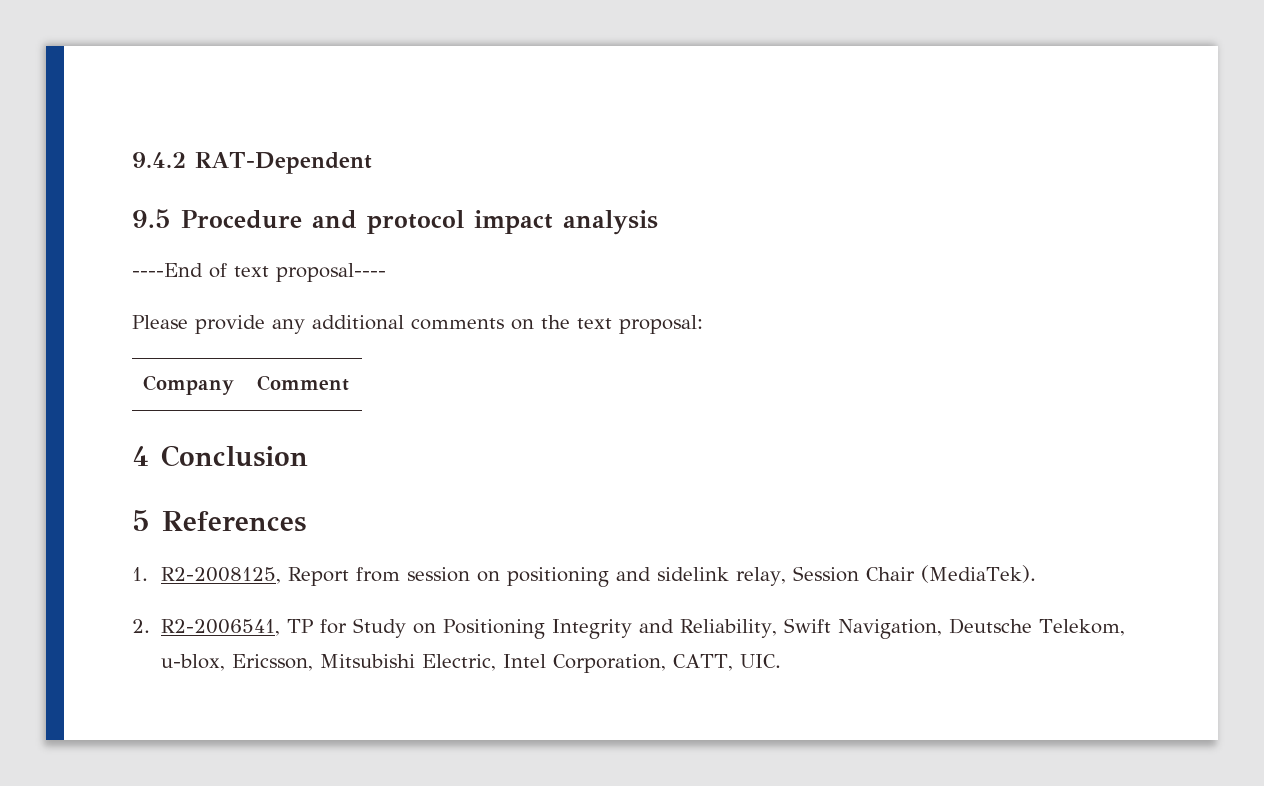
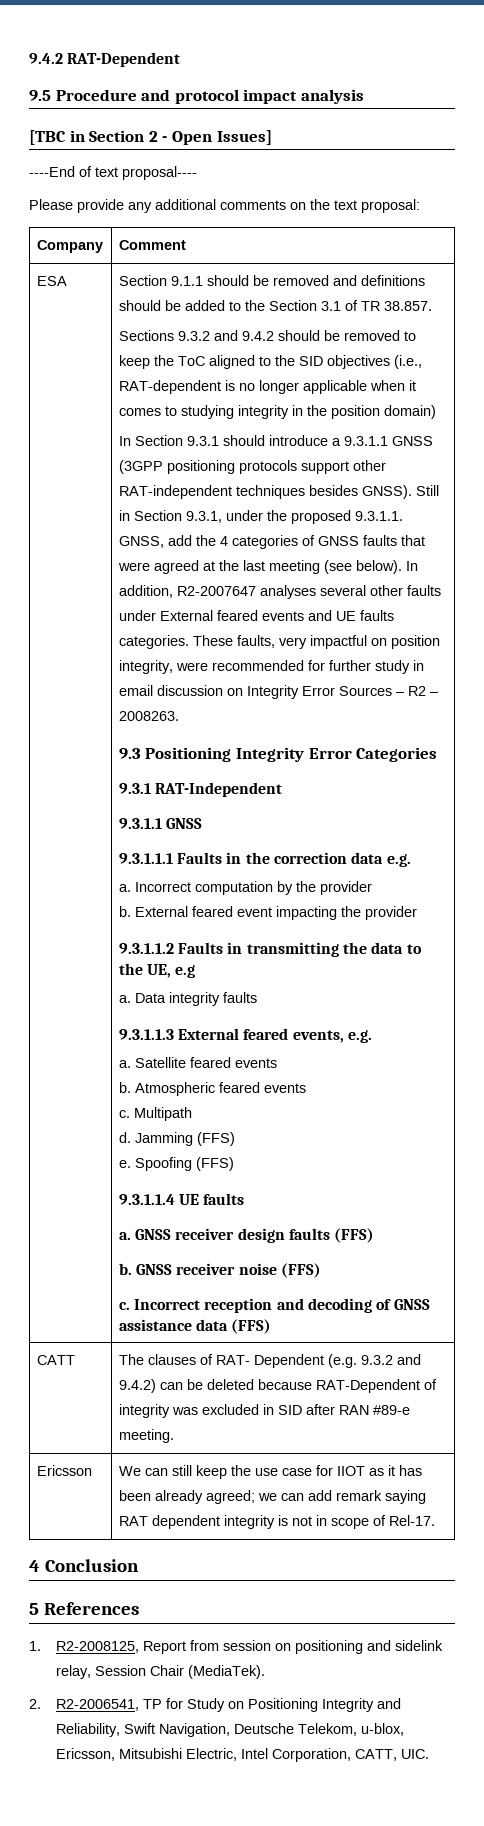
(658, 222) none -> [29,130,272,145] // [TBC in Section 2 - Open Issues]
(350, 383) none -> [36,276,67,286] [118,275,425,286] [118,300,432,311] [118,330,416,341] [118,355,422,369] [118,380,416,394] [118,405,436,419] [118,435,433,446] [118,460,386,474] [118,485,439,499] [118,510,403,524] [118,535,425,549] [117,560,418,574] [118,585,441,599] [118,610,394,621] [118,635,440,649] [118,660,424,674] [118,685,439,699] [118,711,179,721] [118,747,438,762] [118,782,283,797] [118,818,203,829] [118,852,411,867] [118,881,372,895] [118,906,417,920] [118,942,422,957] [118,963,196,978] [118,992,257,1006] [118,1028,373,1043] [118,1057,277,1068] [118,1082,306,1096] [118,1107,192,1121] [118,1132,235,1146] [118,1157,234,1171] [118,1193,245,1205] [118,1228,375,1243] [118,1263,322,1278] [118,1298,430,1313] [118,1319,272,1334] [36,1355,75,1365] [118,1354,421,1368] [118,1379,437,1393] [118,1404,410,1418] [118,1429,174,1443] [36,1465,92,1476] [118,1465,422,1479] [118,1490,426,1504] [118,1515,435,1529] // ESA | Section 9.1.1 should be removed and definitions should be added to the Section 3.1 of TR 38.857. // Sections 9.3.2 and 9.4.2 should be removed to keep the ToC aligned to the SID objectives (i.e., RAT-dependent is no longer applicable when it comes to studying integrity in the position domain) // In Section 9.3.1 should introduce a 9.3.1.1 GNSS (3GPP positioning protocols support other RAT-independent techniques besides GNSS). Still in Section 9.3.1, under the proposed 9.3.1.1. GNSS, add the 4 categories of GNSS faults that were agreed at the last meeting (see below). In addition, R2-2007647 analyses several other faults under External feared events and UE faults categories. These faults, very impactful on position integrity, were recommended for further study in email discussion on Integrity Error Sources – R2 – 2008263. // 9.3 Positioning Integrity Error Categories // 9.3.1 RAT-Independent // 9.3.1.1 GNSS // 9.3.1.1.1 Faults in the correction data e.g. // a. Incorrect computation by the provider // b. External feared event impacting the provider // 9.3.1.1.2 Faults in transmitting the data to the UE, e.g // a. Data integrity faults // 9.3.1.1.3 External feared events, e.g. // a. Satellite feared events // b. Atmospheric feared events // c. Multipath // d. Jamming (FFS) // e. Spoofing (FFS) // 9.3.1.1.4 UE faults // a. GNSS receiver design faults (FFS) // b. GNSS receiver noise (FFS) // c. Incorrect reception and decoding of GNSS assistance data (FFS) // CATT | The clauses of RAT- Dependent (e.g. 9.3.2 and 9.4.2) can be deleted because RAT-Dependent of integrity was excluded in SID after RAN #89-e meeting. // Ericsson | We can still keep the use case for IIOT as it has been already agreed; we can add remark saying RAT dependent integrity is not in scope of Rel-17.

